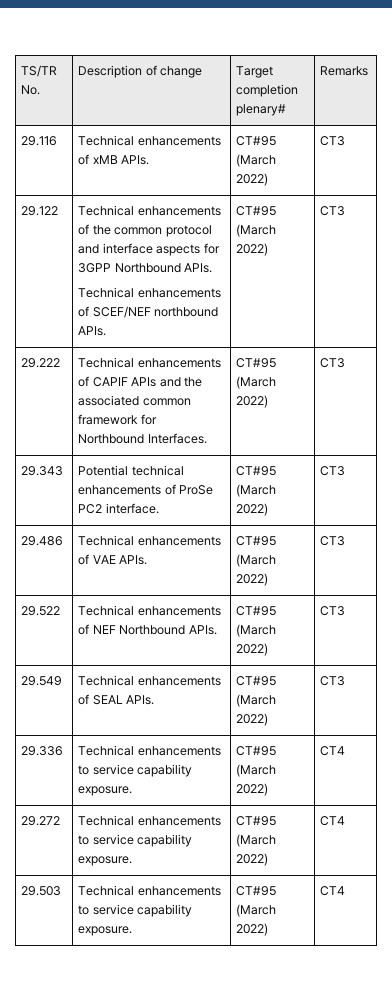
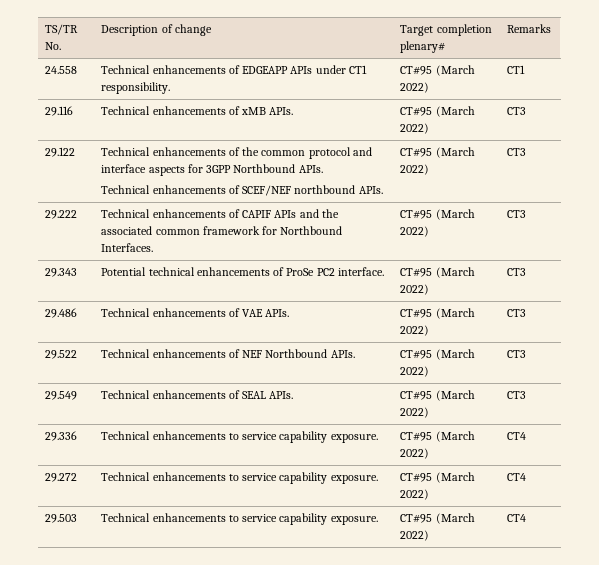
(369, 71) none -> [45,66,78,74] [101,65,367,74] [101,82,171,94] [400,65,475,76] [400,82,430,93] [507,65,526,74] // 24.558 | Technical enhancements of EDGEAPP APIs under CT1 responsibility. | CT#95 (March 2022) | CT1

